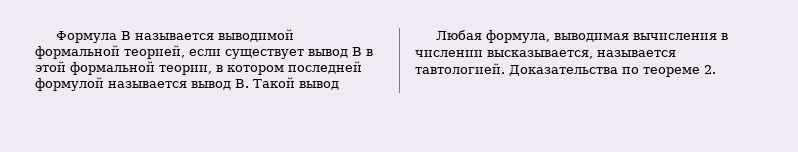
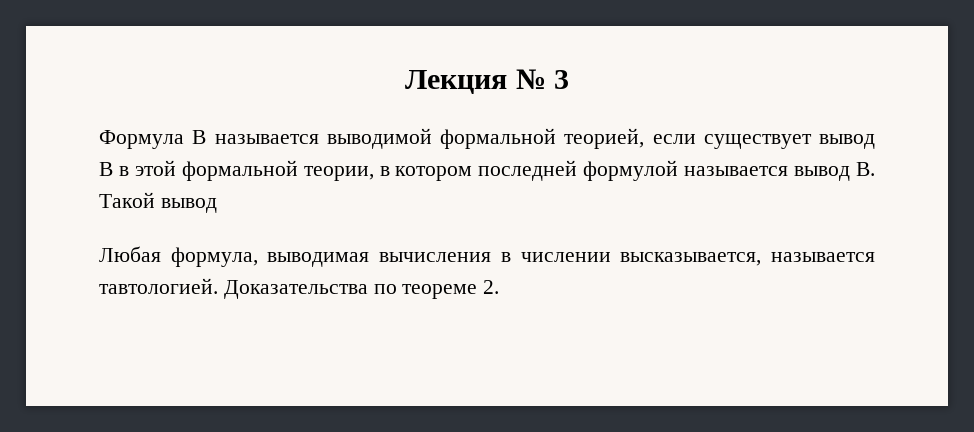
(56, 37) none -> [405,69,569,94] Лекция № 3 //

